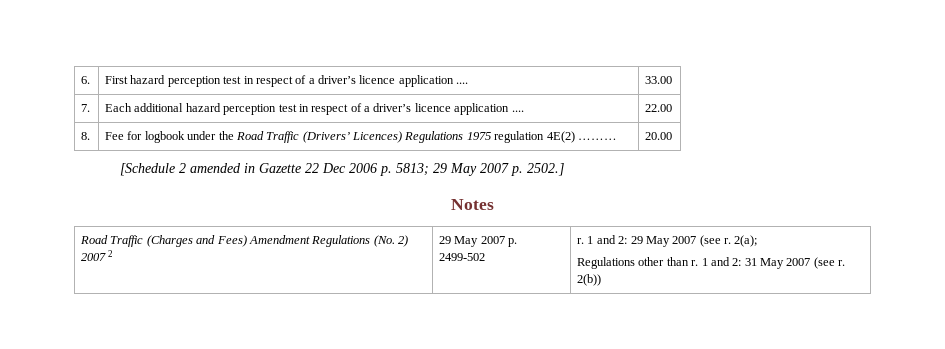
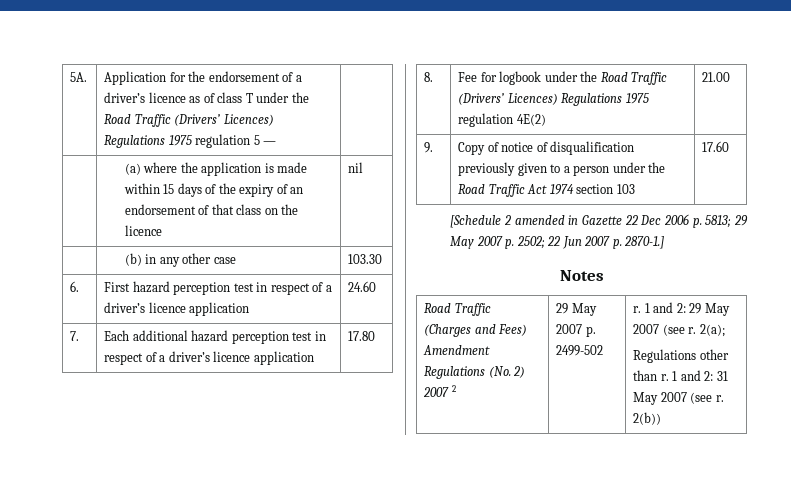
(81, 80) none -> [70,72,88,82] [104,71,302,85] [104,92,309,103] [104,114,274,127] [104,134,277,148] [124,162,308,176] [123,183,304,197] [124,204,299,215] [124,225,162,236] [348,162,364,173] [124,253,236,267] [348,254,383,264] 5A. | Application for the endorsement of a driver’s licence as of class T under the Road Traffic (Drivers’ Licences) Regulations 1975 regulation 5 — | // | (a) where the application is made within 15 days of the expiry of an endorsement of that class on the licence | nil // | (b) in any other case | 103.30 //
[456,82,469,84] [645,76,673,84] .... | 33.00 -> [348,281,377,292] | 24.60
[511,110,524,112] [645,104,673,112] .... | 22.00 -> [348,331,376,341] | 17.80
[577,138,617,140] [645,132,673,140] ……… | 20.00 -> [702,72,731,82] [424,142,434,153] [458,141,635,155] [458,162,666,176] [458,184,635,197] [702,141,730,152] | 21.00 // 9. | Copy of notice of disqualification previously given to a person under the Road Traffic Act 1974 section 103 | 17.60
[527,163,565,176] 2502.] -> [516,236,665,249] 2502; 22 Jun 2007 p. 2870-1.]

